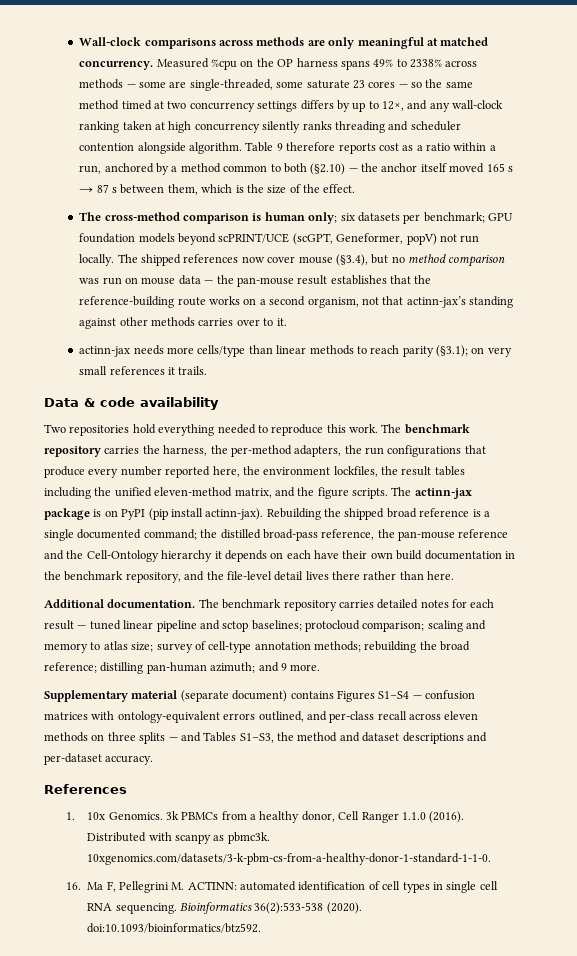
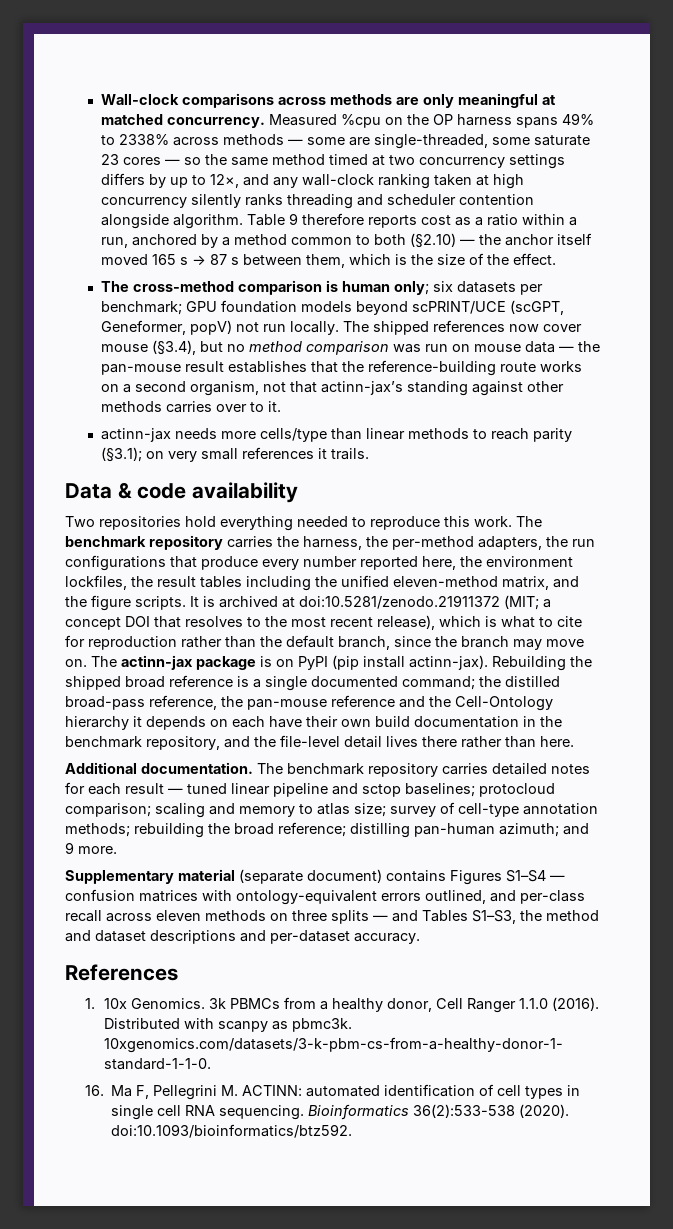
(388, 493) none -> [190,595,551,610] [65,615,582,630] [65,635,584,650] [65,659,87,667] It is archived at doi:10.5281/zenodo.21911372 (MIT; a concept DOI that resolves to the most recent release), which is what to cite for reproduction rather than the default branch, since the branch may move on.

